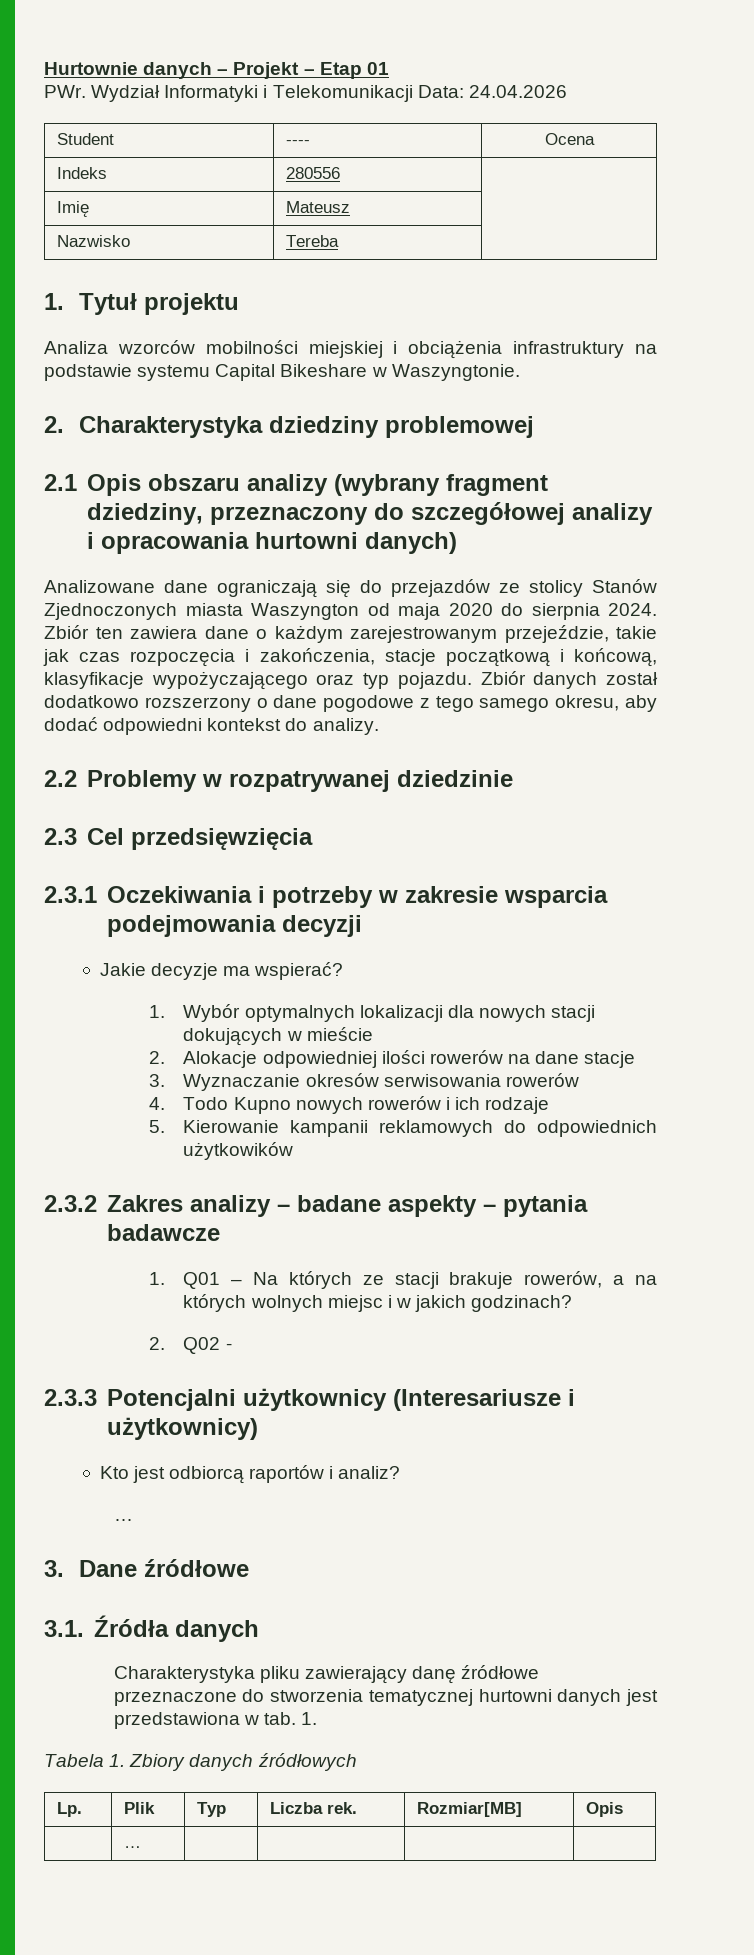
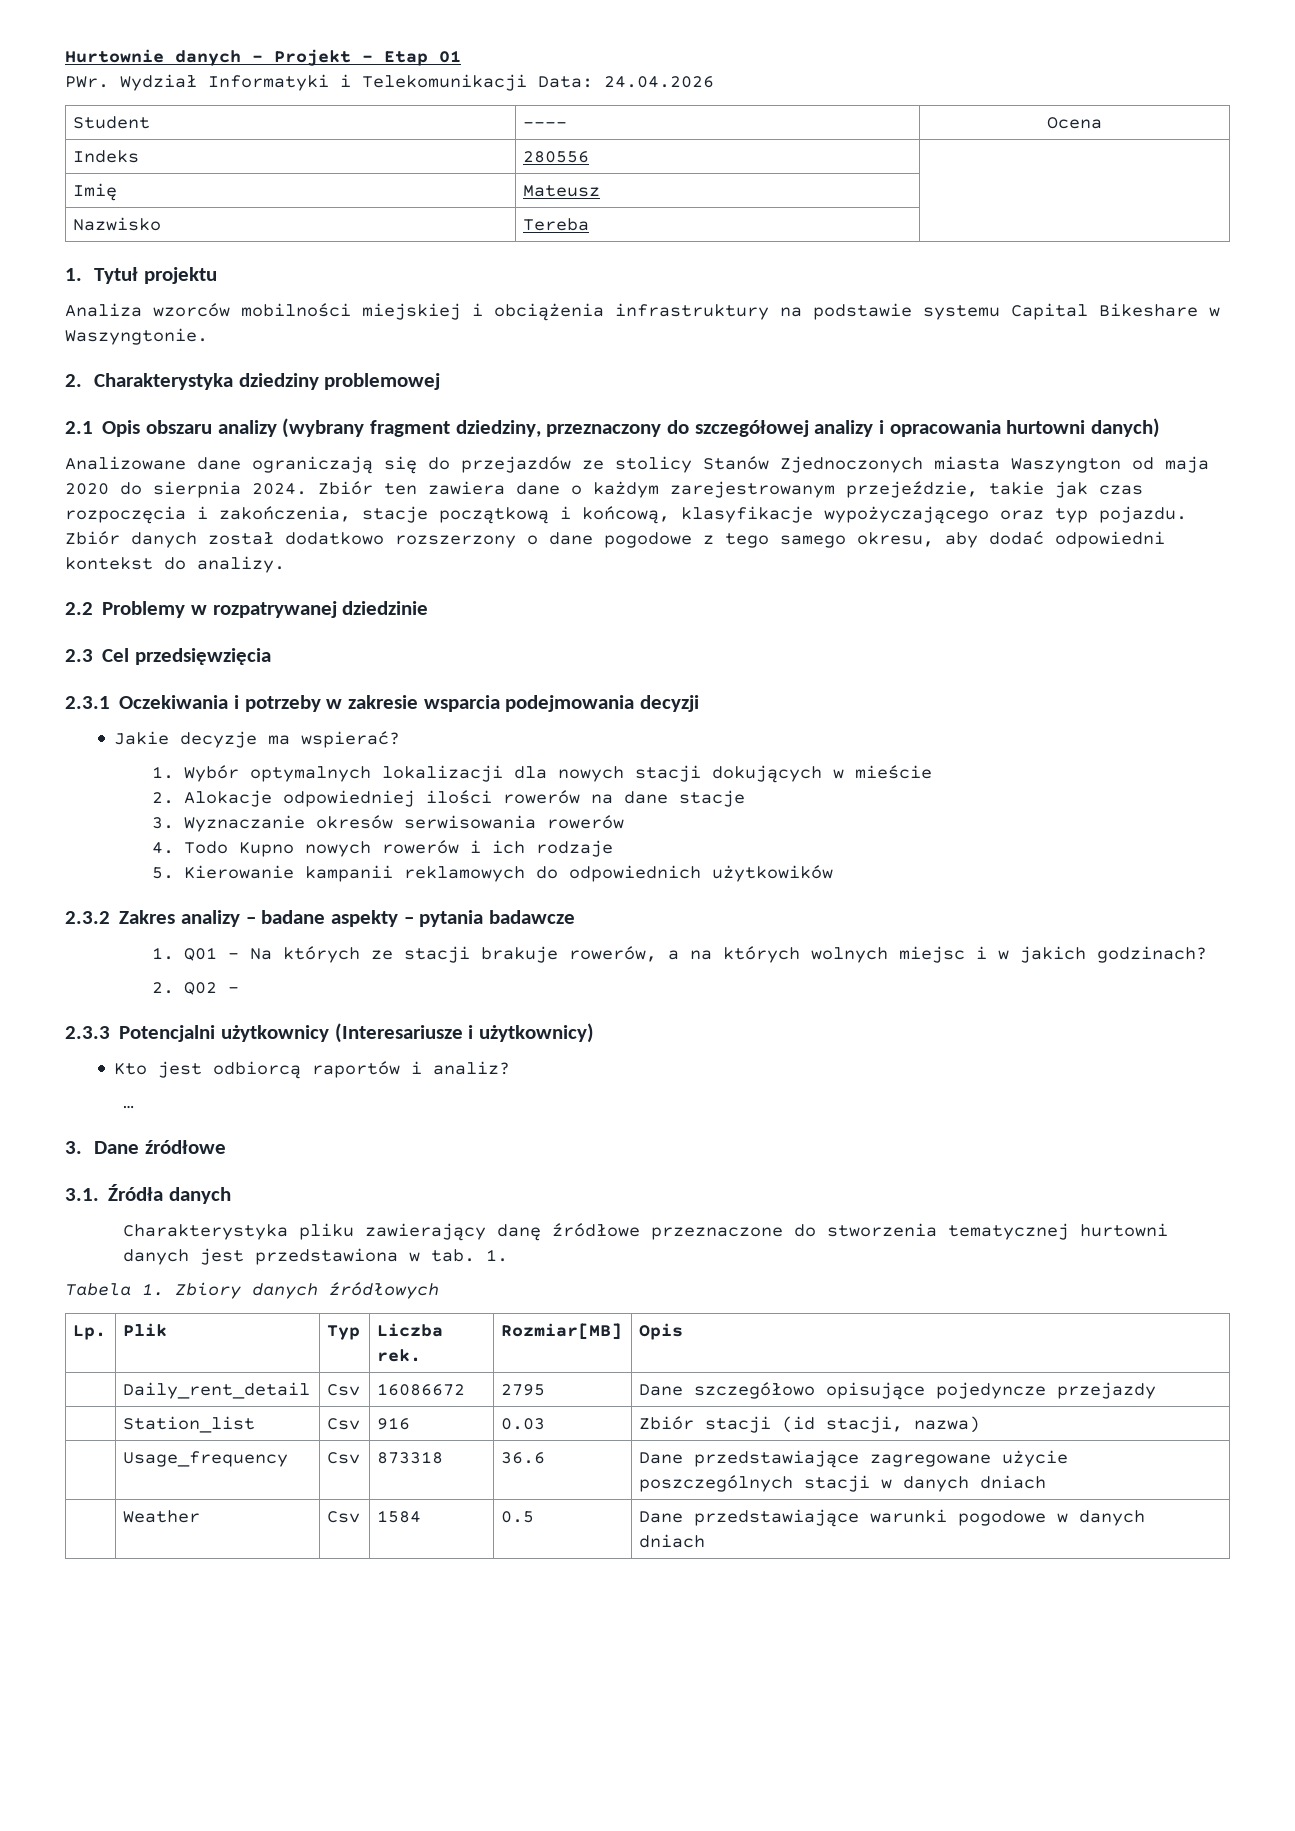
[124,1846,142,1848] … | | | | -> [123,1382,311,1399] [327,1384,361,1396] [377,1383,466,1396] [501,1384,546,1396] [639,1382,1157,1400] [123,1416,256,1433] [327,1418,361,1430] [377,1417,411,1430] [501,1418,546,1430] [639,1416,981,1433] [123,1451,289,1467] [327,1452,361,1464] [377,1451,444,1464] [501,1452,546,1464] [639,1450,1069,1468] [639,1475,1047,1492] [123,1510,201,1523] [327,1511,361,1523] [377,1510,422,1523] [501,1511,535,1523] [639,1509,1146,1527] [639,1534,706,1548] Daily_rent_detail | Csv | 16086672 | 2795 | Dane szczegółowo opisujące pojedyncze przejazdy // | Station_list | Csv | 916 | 0.03 | Zbiór stacji (id stacji, nazwa) // | Usage_frequency | Csv | 873318 | 36.6 | Dane przedstawiające zagregowane użycie poszczególnych stacji w danych dniach // | Weather | Csv | 1584 | 0.5 | Dane przedstawiające warunki pogodowe w danych dniach

